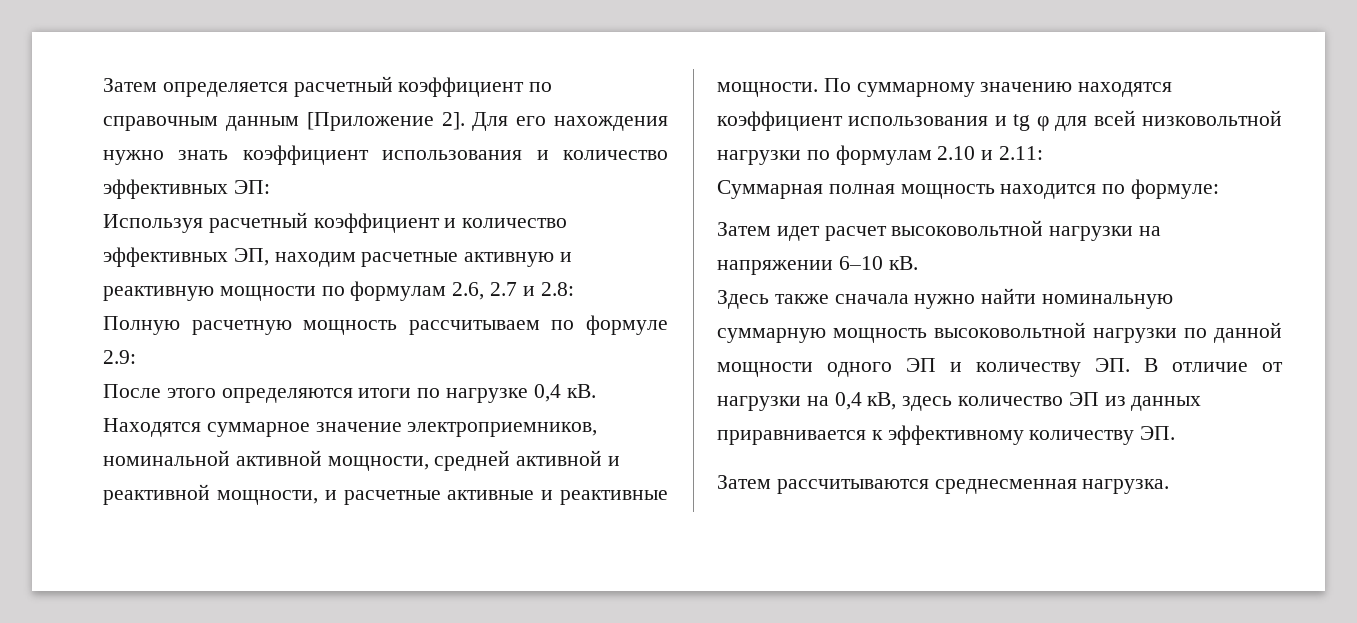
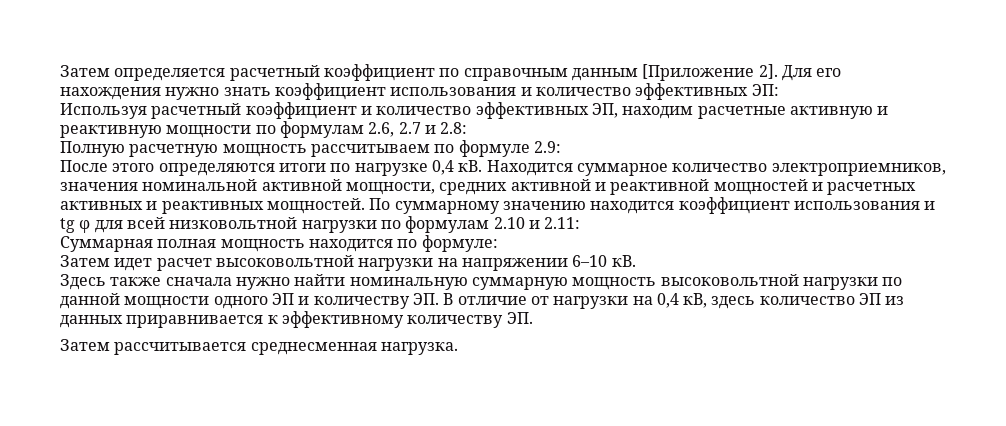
[103,418,598,437] Находятся суммарное значение электроприемников, -> [486,160,946,176] [60,182,138,191] Находится суммарное количество электроприемников, значения
[434,450,511,471] средней -> [439,182,508,195] средних
[216,490,668,505] [717,82,818,97] мощности, и расчетные активные и реактивные мощности. -> [713,179,917,195] [60,198,365,214] мощностей и расчетных активных и реактивных мощностей.
[1078,82,1173,97] находятся -> [590,201,675,214] находится
[776,479,929,494] рассчитываются -> [114,342,247,355] рассчитывается

